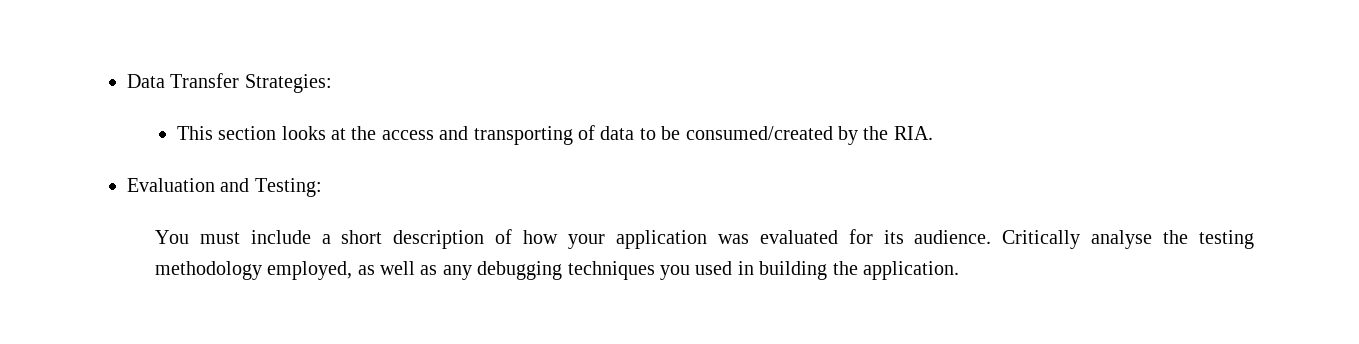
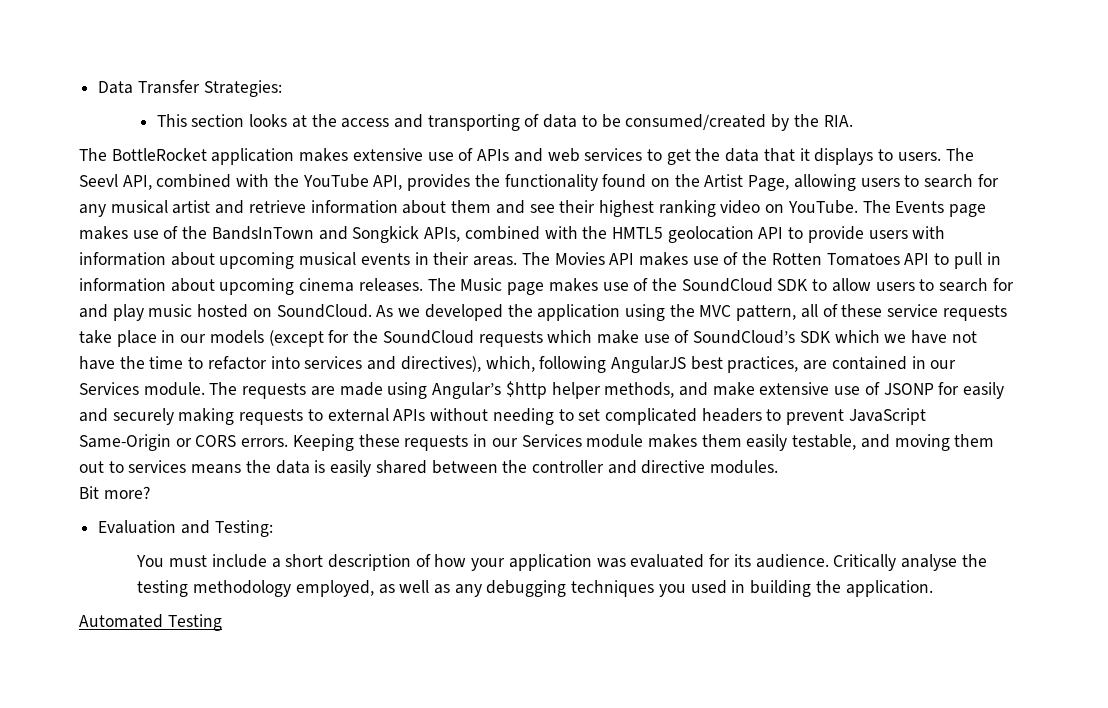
(933, 133) none -> [79,148,974,165] [79,174,999,191] [79,200,987,217] [79,226,946,243] [79,252,1001,269] [79,278,1014,295] [79,304,1007,321] [79,330,977,347] [79,356,957,373] [79,381,1005,399] [79,408,926,425] [79,434,995,451] [79,460,779,477] [79,486,150,499] // The BottleRocket application makes extensive use of APIs and web services to get the data that it displays to users. The Seevl API, combined with the YouTube API, provides the functionality found on the Artist Page, allowing users to search for any musical artist and retrieve information about them and see their highest ranking video on YouTube. The Events page makes use of the BandsInTown and Songkick APIs, combined with the HMTL5 geolocation API to provide users with information about upcoming musical events in their areas. The Movies API makes use of the Rotten Tomatoes API to pull in information about upcoming cinema releases. The Music page makes use of the SoundCloud SDK to allow users to search for and play music hosted on SoundCloud. As we developed the application using the MVC pattern, all of these service requests take place in our models (except for the SoundCloud requests which make use of SoundCloud’s SDK which we have not have the time to refactor into services and directives), which, following AngularJS best practices, are contained in our Services module. The requests are made using Angular’s $http helper methods, and make extensive use of JSONP for easily and securely making requests to external APIs without needing to set complicated headers to prevent JavaScript Same-Origin or CORS errors. Keeping these requests in our Services module makes them easily testable, and moving them out to services means the data is easily shared between the controller and directive modules. // Bit more?
(960, 270) none -> [79,614,222,631] // Automated Testing

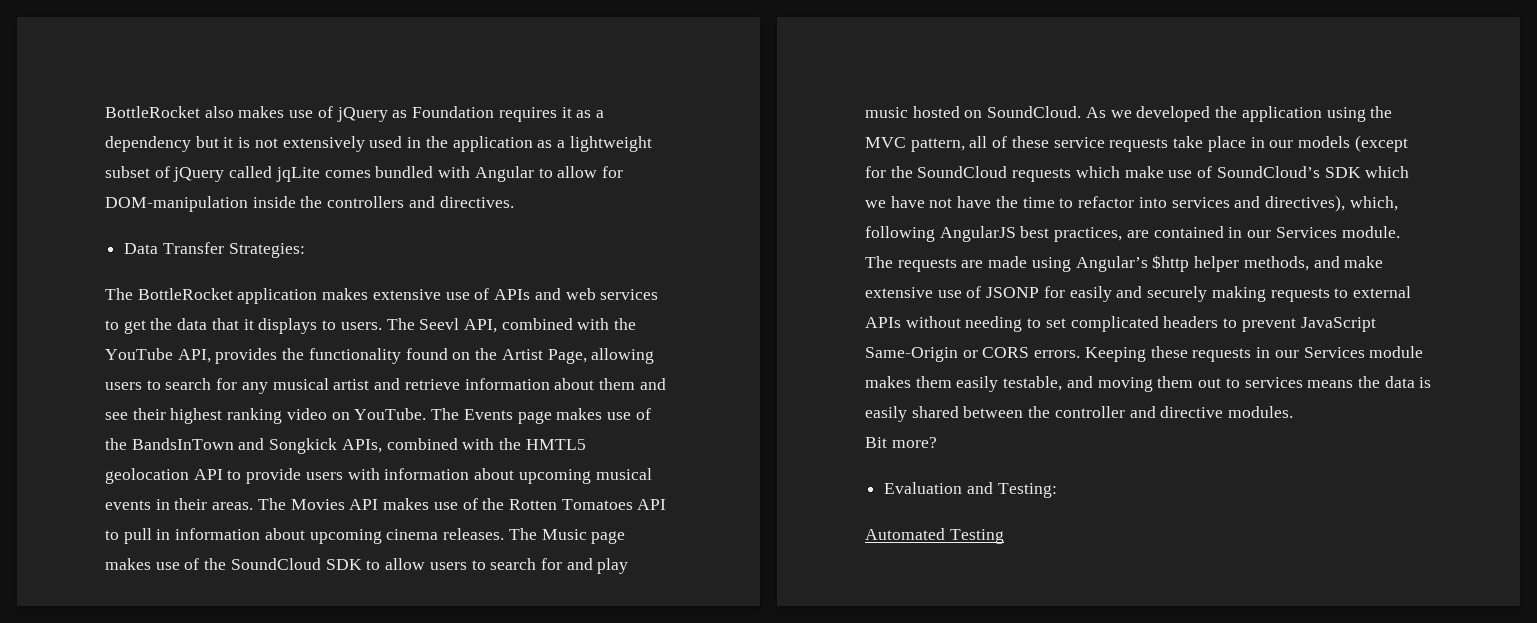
[98,80,282,97] [156,114,853,131] Data Transfer Strategies: // This section looks at the access and transporting of data to be consumed/created by the RIA. -> [105,106,604,122] [105,136,652,152] [105,166,623,182] [105,196,514,212] [124,242,305,258] BottleRocket also makes use of jQuery as Foundation requires it as a dependency but it is not extensively used in the application as a lightweight subset of jQuery called jqLite comes bundled with Angular to allow for DOM-manipulation inside the controllers and directives. // Data Transfer Strategies:
[136,554,987,571] [137,580,933,597] // You must include a short description of how your application was evaluated for its audience. Critically analyse the testing methodology employed, as well as any debugging techniques you used in building the application. -> (1057, 490) none

